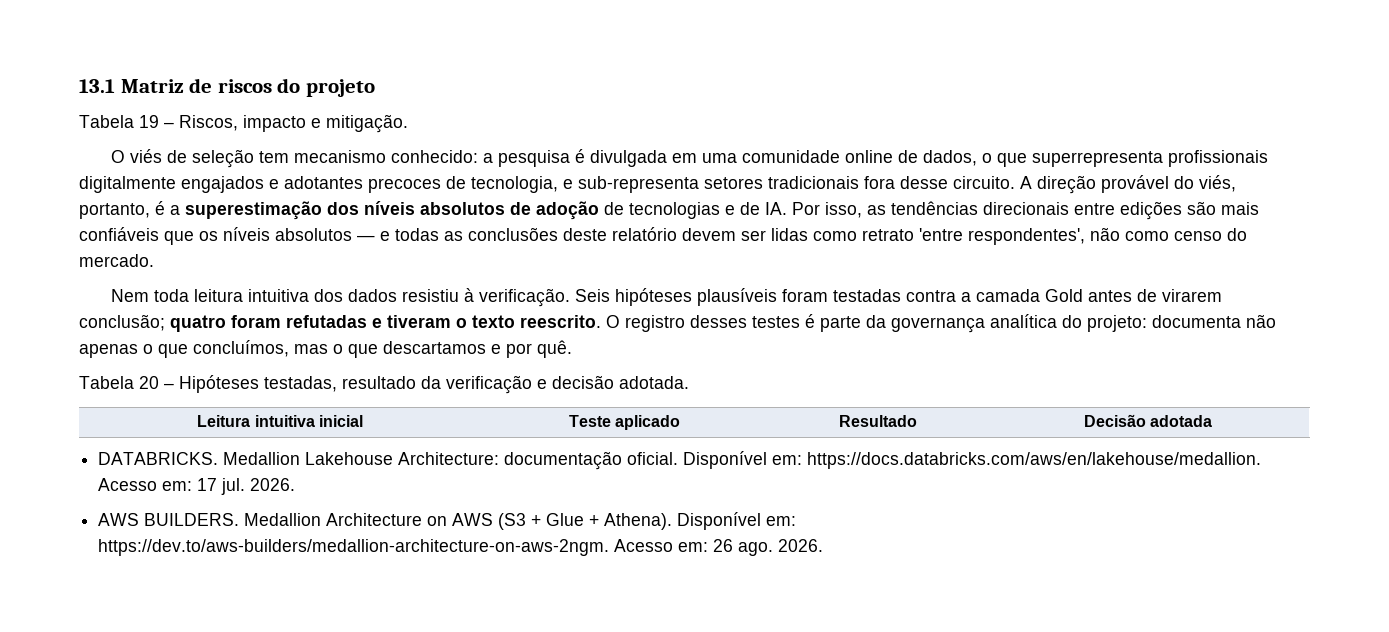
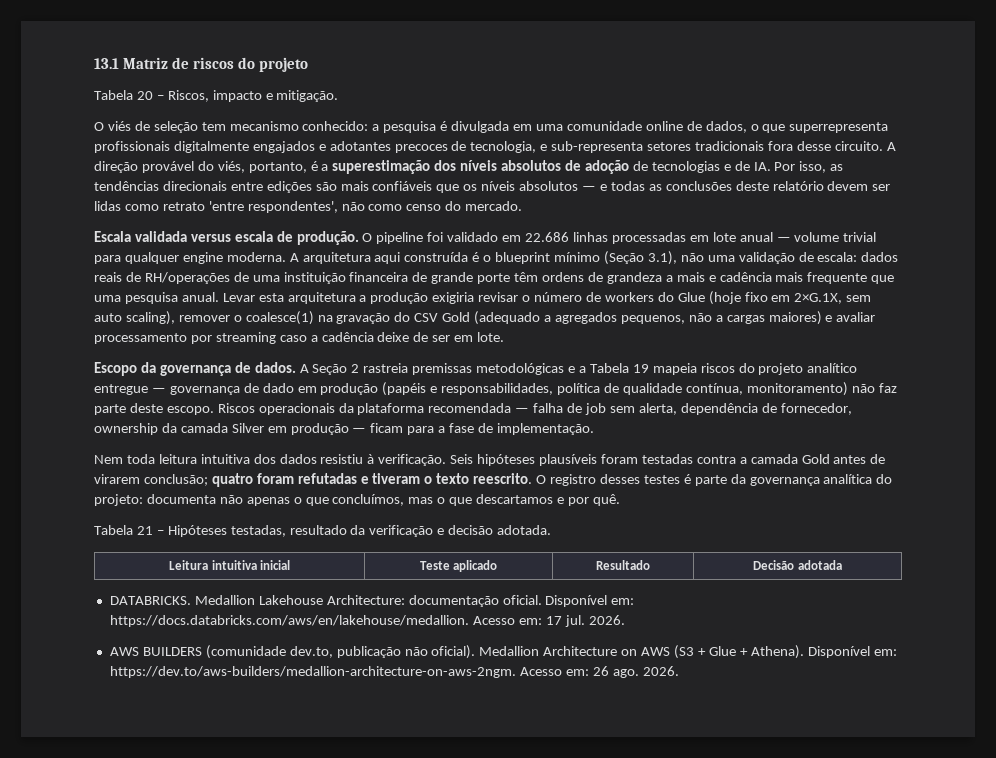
[139,115,159,128] 19 -> [136,91,153,100] 20
(154, 260) none -> [94,231,877,245] [94,251,899,265] [94,272,895,284] [94,291,872,305] [94,311,876,325] [94,332,505,344] [94,362,858,376] [94,382,897,396] [94,403,852,415] [94,423,594,435] // Escala validada versus escala de produção. O pipeline foi validado em 22.686 linhas processadas em lote anual — volume trivial para qualquer engine moderna. A arquitetura aqui construída é o blueprint mínimo (Seção 3.1), não uma validação de escala: dados reais de RH/operações de uma instituição financeira de grande porte têm ordens de grandeza a mais e cadência mais frequente que uma pesquisa anual. Levar esta arquitetura a produção exigiria revisar o número de workers do Glue (hoje fixo em 2×G.1X, sem auto scaling), remover o coalesce(1) na gravação do CSV Gold (adequado a agregados pequenos, não a cargas maiores) e avaliar processamento por streaming caso a cadência deixe de ser em lote. // Escopo da governança de dados. A Seção 2 rastreia premissas metodológicas e a Tabela 19 mapeia riscos do projeto analítico entregue — governança de dado em produção (papéis e responsabilidades, política de qualidade contínua, monitoramento) não faz parte deste escopo. Riscos operacionais da plataforma recomendada — falha de job sem alerta, dependência de fornecedor, ownership da camada Silver em produção — ficam para a fase de implementação.
[139,376,159,389] 20 -> [136,526,153,535] 21
[144,513,240,526] BUILDERS. -> [142,645,476,659] BUILDERS (comunidade dev.to, publicação não oficial).

